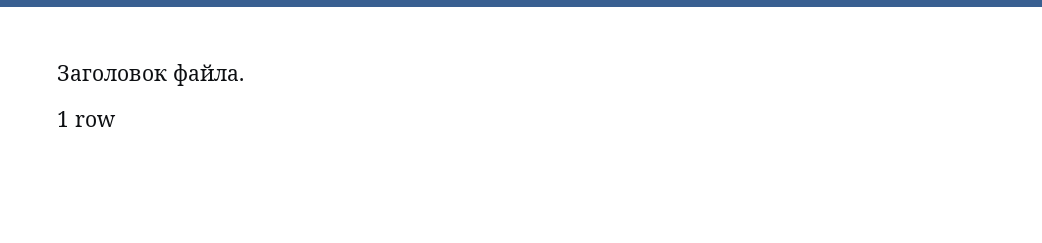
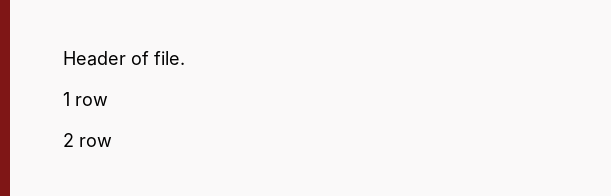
[57,64,244,86] Заголовок файла. -> [63,51,185,66] Header of file.
(116, 121) none -> [63,133,112,147] // 2 row

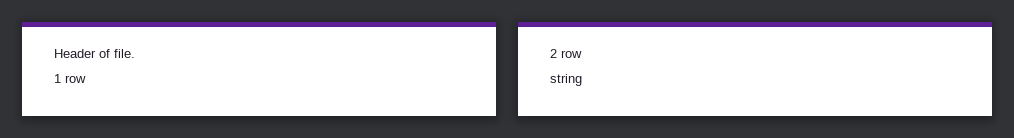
(112, 142) none -> [550,74,582,86] // string

